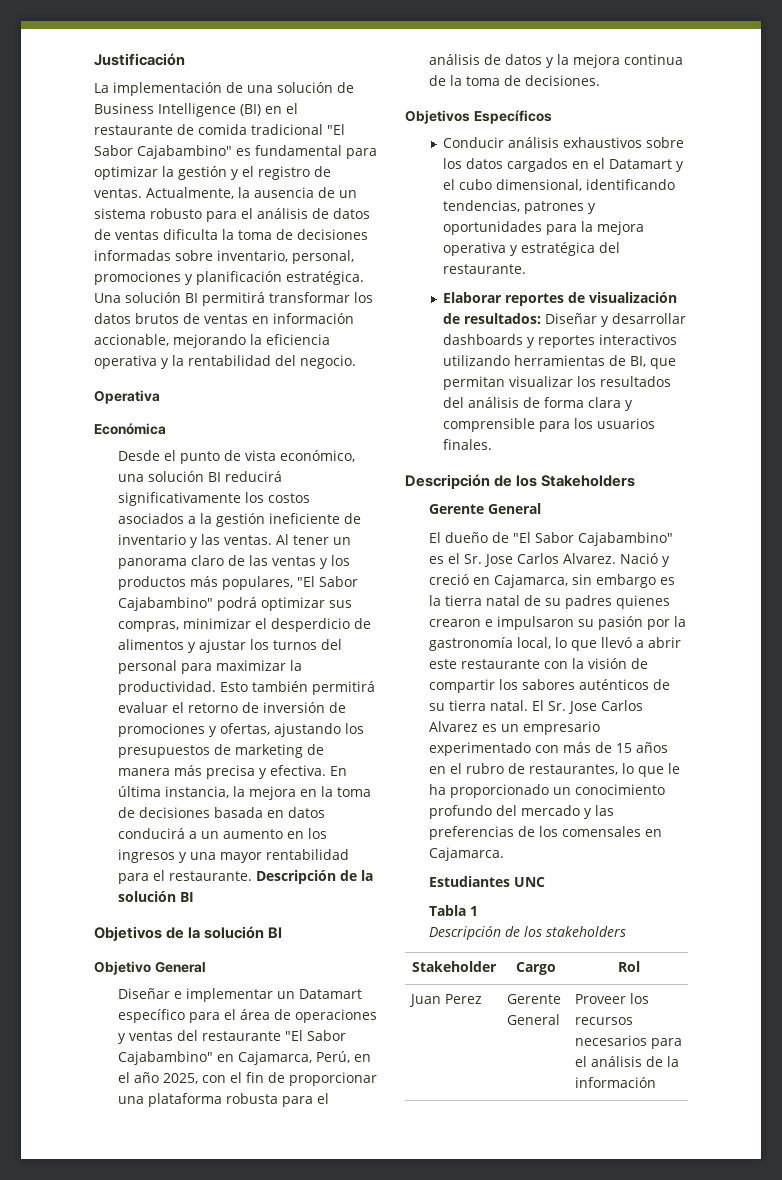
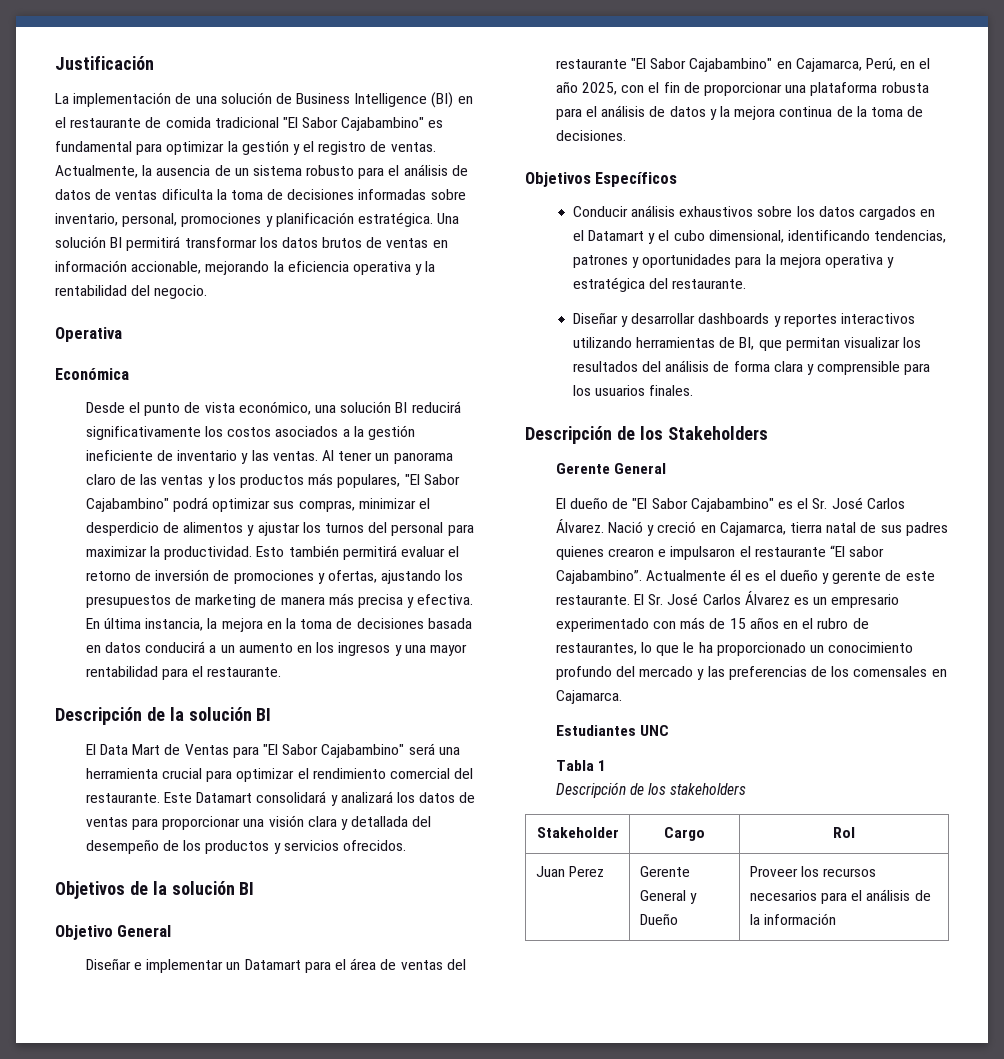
(252, 876) none -> (282, 672) //
(194, 897) none -> [85,743,460,758] [85,768,474,782] [85,791,476,806] [85,815,432,830] [85,839,406,854] // El Data Mart de Ventas para "El Sabor Cajabambino" será una herramienta crucial para optimizar el rendimiento comercial del restaurante. Este Datamart consolidará y analizará los datos de ventas para proporcionar una visión clara y detallada del desempeño de los productos y servicios ofrecidos.
[117,1009,185,1023] específico -> (301, 964) none
[294,1009,377,1023] [117,1033,126,1044] operaciones y -> (397, 964) none
[443,292,678,306] [443,313,542,324] Elaborar reportes de visualización de resultados: -> (747, 284) none
[483,553,616,567] Jose Carlos Alvarez. -> [831,497,905,509] [555,519,604,533] José Carlos Álvarez.
[571,574,675,588] [428,595,441,606] sin embargo es la -> (786, 529) none
[544,598,561,606] su -> [880,525,902,533] sus
[577,616,686,630] [428,637,681,651] [428,658,648,669] [428,679,670,693] [428,700,643,714] [428,721,478,732] su pasión por la gastronomía local, lo que llevó a abrir este restaurante con la visión de compartir los sabores auténticos de su tierra natal. El Sr. Jose Carlos Alvarez -> [739,545,885,557] [555,569,935,584] [555,591,790,605] el restaurante “El sabor Cajabambino”. Actualmente él es el dueño y gerente de este restaurante. El Sr. José Carlos Álvarez
(560, 1019) none -> [689,893,697,904] [639,913,678,925] y Dueño

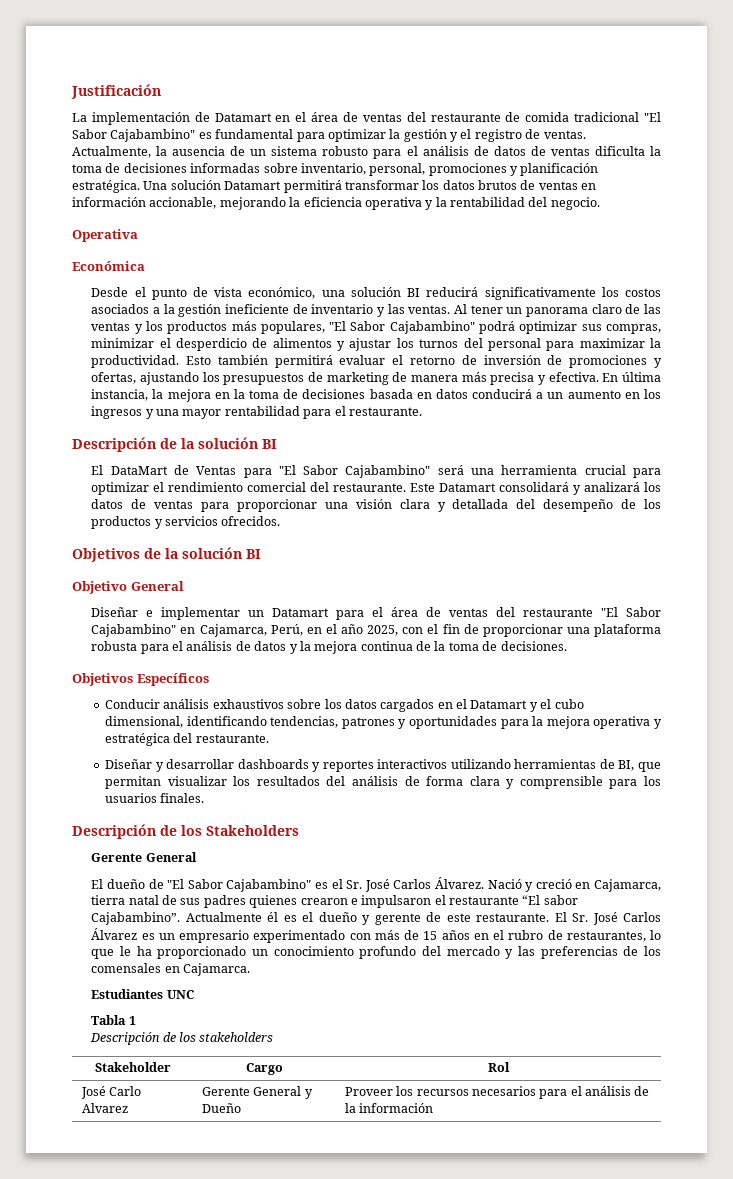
[195,92,473,108] [55,117,66,128] una solución de Business Intelligence (BI) en el -> [214,112,426,122] Datamart en el área de ventas del
[110,237,123,248] BI -> [224,181,282,190] Datamart
[100,744,161,755] Data Mart -> [110,466,168,475] DataMart
[535,866,604,877] Juan Perez -> [80,1086,142,1099] [81,1103,128,1113] José Carlo Alvarez

